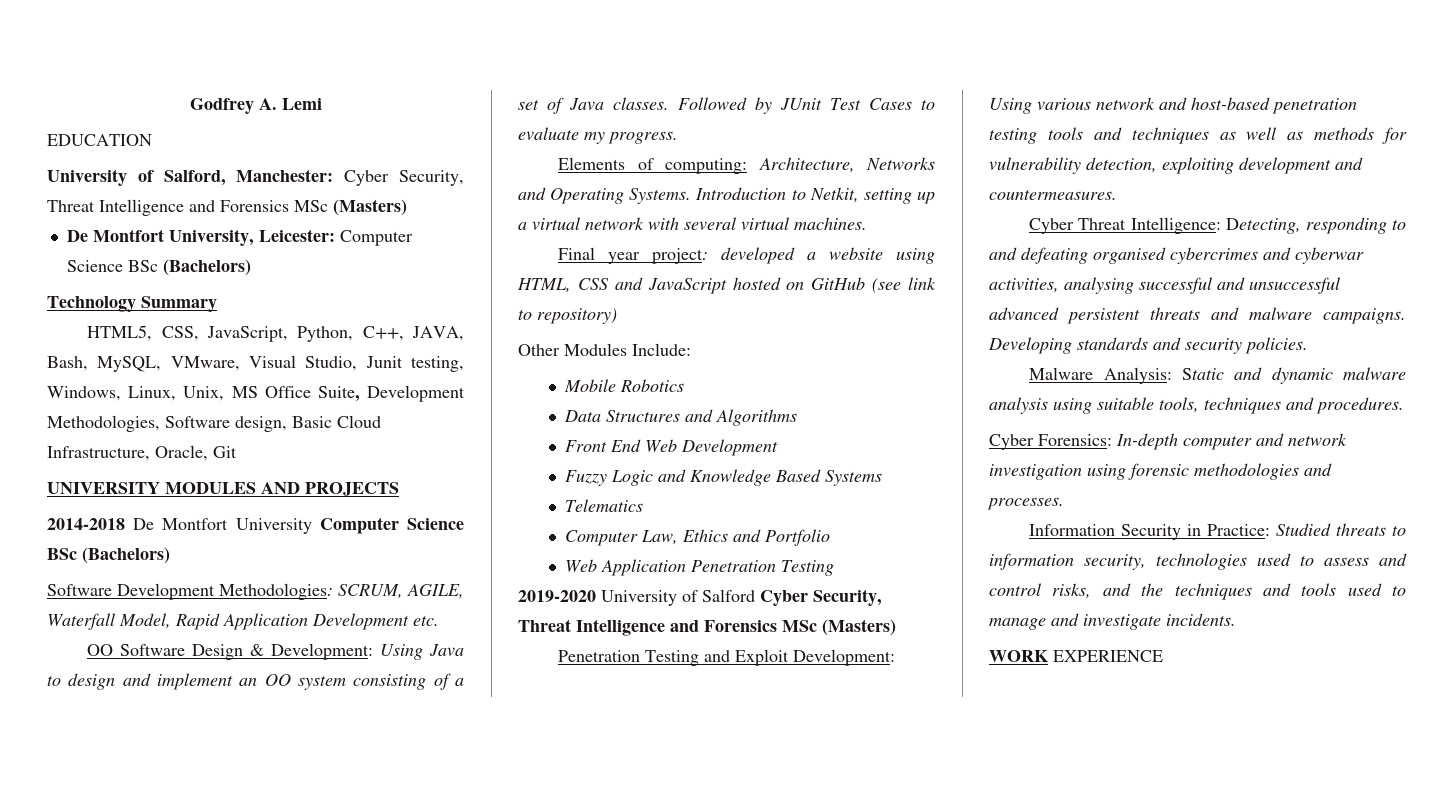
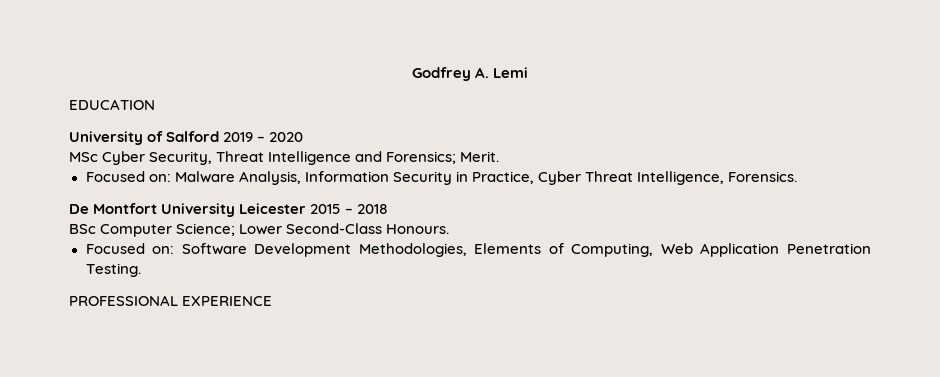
[163,169,464,186] [47,199,407,216] [66,229,413,246] [66,259,251,276] [47,296,217,312] [87,325,464,342] [47,355,464,372] [47,385,465,402] [47,415,381,432] [47,445,237,461] [47,482,399,496] [47,517,464,534] [47,547,170,564] [47,583,464,600] [47,613,439,630] [87,643,464,660] [47,673,464,690] [518,97,935,114] [518,127,678,144] [558,157,935,174] [518,187,936,204] [518,217,867,230] [558,247,935,264] [517,277,936,294] [518,308,617,324] [518,343,691,356] [564,379,685,392] [564,409,798,426] [565,439,779,456] [565,469,883,486] [565,499,644,512] [565,529,831,546] [565,559,835,576] [518,589,882,606] [518,619,896,636] [558,649,896,666] [989,97,1357,114] [989,127,1407,144] [989,157,1363,174] [989,189,1117,200] [1029,217,1406,234] [989,247,1364,264] [989,277,1341,294] [989,307,1406,324] [988,337,1308,354] [1029,367,1406,384] [989,397,1404,414] [989,433,1347,450] [989,463,1332,480] [987,497,1064,510] [1029,523,1406,540] [989,553,1407,570] [989,583,1406,600] [989,613,1236,630] [989,650,1048,662] Salford, Manchester: Cyber Security, Threat Intelligence and Forensics MSc (Masters) // De Montfort University, Leicester: Computer Science BSc (Bachelors) // Technology Summary // HTML5, CSS, JavaScript, Python, C++, JAVA, Bash, MySQL, VMware, Visual Studio, Junit testing, Windows, Linux, Unix, MS Office Suite, Development Methodologies, Software design, Basic Cloud Infrastructure, Oracle, Git // UNIVERSITY MODULES AND PROJECTS // 2014-2018 De Montfort University Computer Science BSc (Bachelors) // Software Development Methodologies: SCRUM, AGILE, Waterfall Model, Rapid Application Development etc. // OO Software Design & Development: Using Java to design and implement an OO system consisting of a set of Java classes. Followed by JUnit Test Cases to evaluate my progress. // Elements of computing: Architecture, Networks and Operating Systems. Introduction to Netkit, setting up a virtual network with several virtual machines. // Final year project: developed a website using HTML, CSS and JavaScript hosted on GitHub (see link to repository) // Other Modules Include: // Mobile Robotics // Data Structures and Algorithms // Front End Web Development // Fuzzy Logic and Knowledge Based Systems // Telematics // Computer Law, Ethics and Portfolio // Web Application Penetration Testing // 2019-2020 University of Salford Cyber Security, Threat Intelligence and Forensics MSc (Masters) // Penetration Testing and Exploit Development: Using various network and host-based penetration testing tools and techniques as well as methods for vulnerability detection, exploiting development and countermeasures. // Cyber Threat Intelligence: Detecting, responding to and defeating organised cybercrimes and cyberwar activities, analysing successful and unsuccessful advanced persistent threats and malware campaigns. Developing standards and security policies. // Malware Analysis: Static and dynamic malware analysis using suitable tools, techniques and procedures. // Cyber Forensics: In-depth computer and network investigation using forensic methodologies and processes. // Information Security in Practice: Studied threats to information security, technologies used to assess and control risks, and the techniques and tools used to manage and investigate incidents. // WORK -> [166,131,304,142] [69,151,500,165] [85,171,798,185] [69,203,389,217] [69,223,450,237] [85,243,871,257] [85,263,141,277] [69,295,178,306] Salford 2019 – 2020 // MSc Cyber Security, Threat Intelligence and Forensics; Merit. // Focused on: Malware Analysis, Information Security in Practice, Cyber Threat Intelligence, Forensics. // De Montfort University Leicester 2015 – 2018 // BSc Computer Science; Lower Second-Class Honours. // Focused on: Software Development Methodologies, Elements of Computing, Web Application Penetration Testing. // PROFESSIONAL

